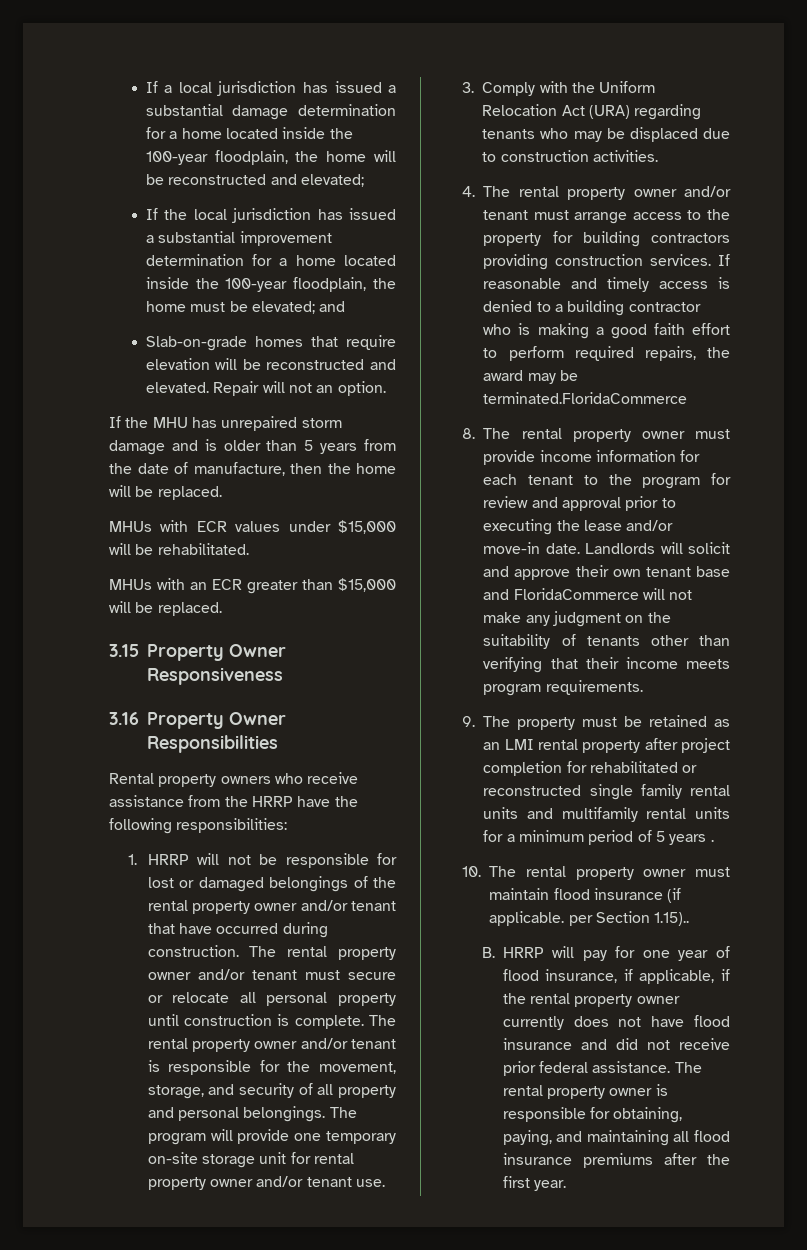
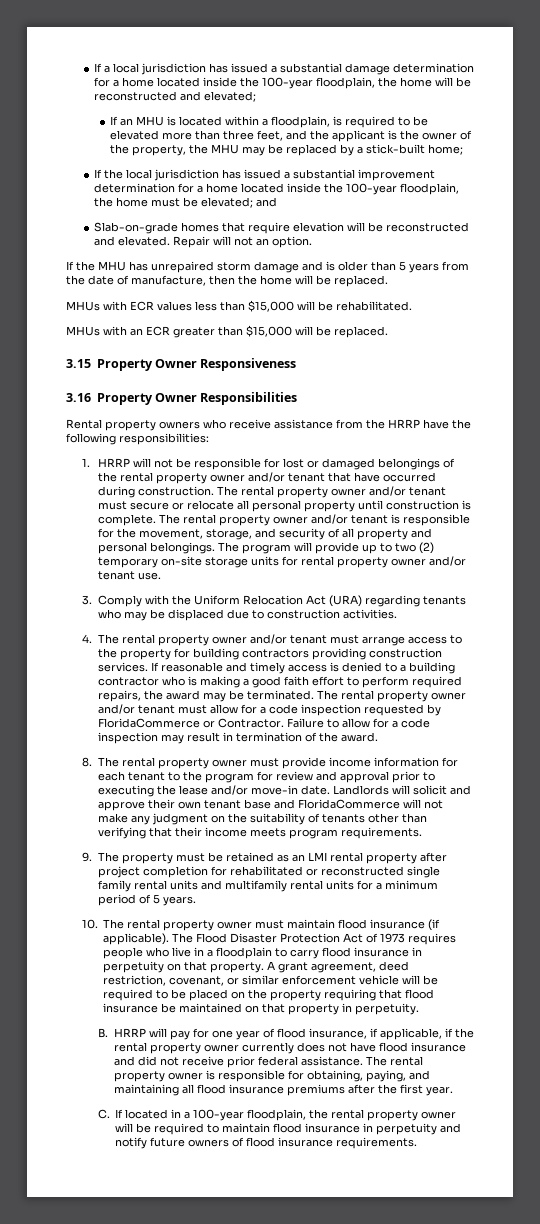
(364, 180) none -> [109,116,428,128] [109,130,472,142] [109,144,463,156] // If an MHU is located within a floodplain, is required to be elevated more than three feet, and the applicant is the owner of the property, the MHU may be replaced by a stick-built home;
[288,521,331,532] under -> [195,301,245,311] less than
[294,1133,322,1141] one -> [361,542,434,554] up to two (2)
[259,1152,287,1164] unit -> [250,556,279,566] units
[483,392,688,404] terminated.FloridaCommerce -> [246,690,466,702] [97,704,441,716] [97,718,430,728] [97,732,378,744] terminated. The rental property owner and/or tenant must allow for a code inspection requested by FloridaCommerce or Contractor. Failure to allow for a code inspection may result in termination of the award.
[669,834,714,845] years . -> [162,896,196,906] years.
[489,911,690,926] applicable. per Section 1.15).. -> [103,933,457,945] [103,947,423,959] [103,961,410,973] [103,975,439,986] [103,989,435,1001] [103,1003,420,1015] applicable). The Flood Disaster Protection Act of 1973 requires people who live in a floodplain to carry flood insurance in perpetuity on that property. A grant agreement, deed restriction, covenant, or similar enforcement vehicle will be required to be placed on the property requiring that flood insurance be maintained on that property in perpetuity.
(567, 1185) none -> [97,1109,457,1121] [115,1123,462,1135] [115,1137,418,1149] // C. If located in a 100-year floodplain, the rental property owner will be required to maintain flood insurance in perpetuity and notify future owners of flood insurance requirements.

